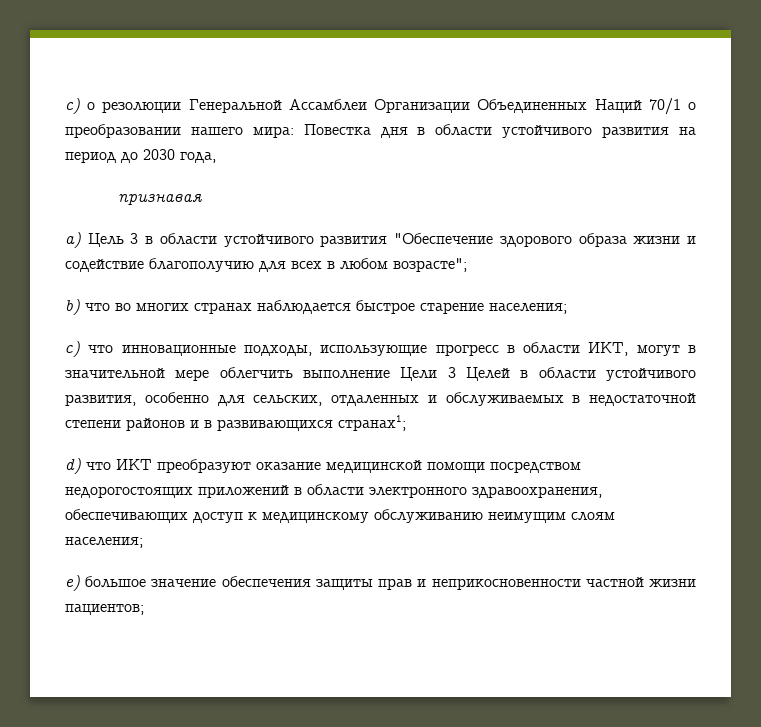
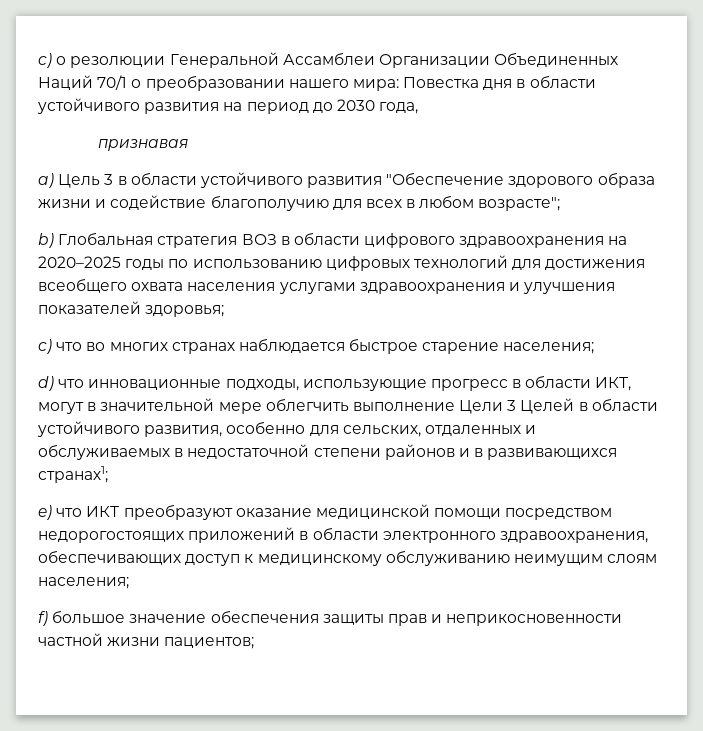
(80, 307) none -> [58,232,628,248] [38,255,646,271] [38,278,616,294] [38,301,225,317] [38,339,52,354] Глобальная стратегия ВОЗ в области цифрового здравоохранения на 2020–2025 годы по использованию цифровых технологий для достижения всеобщего охвата населения услугами здравоохранения и улучшения показателей здоровья; // c)
[65,341,80,357] с) -> [38,376,54,391] d)
[65,458,81,474] d) -> [38,505,52,520] e)
[65,575,80,591] e) -> [38,611,48,626] f)

